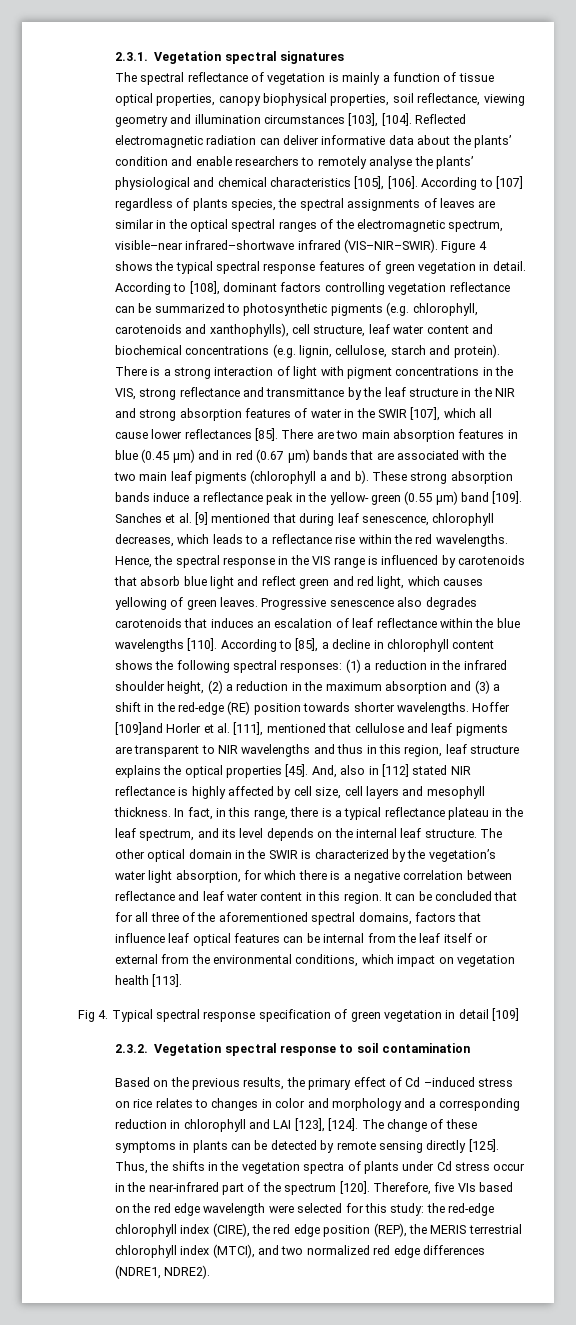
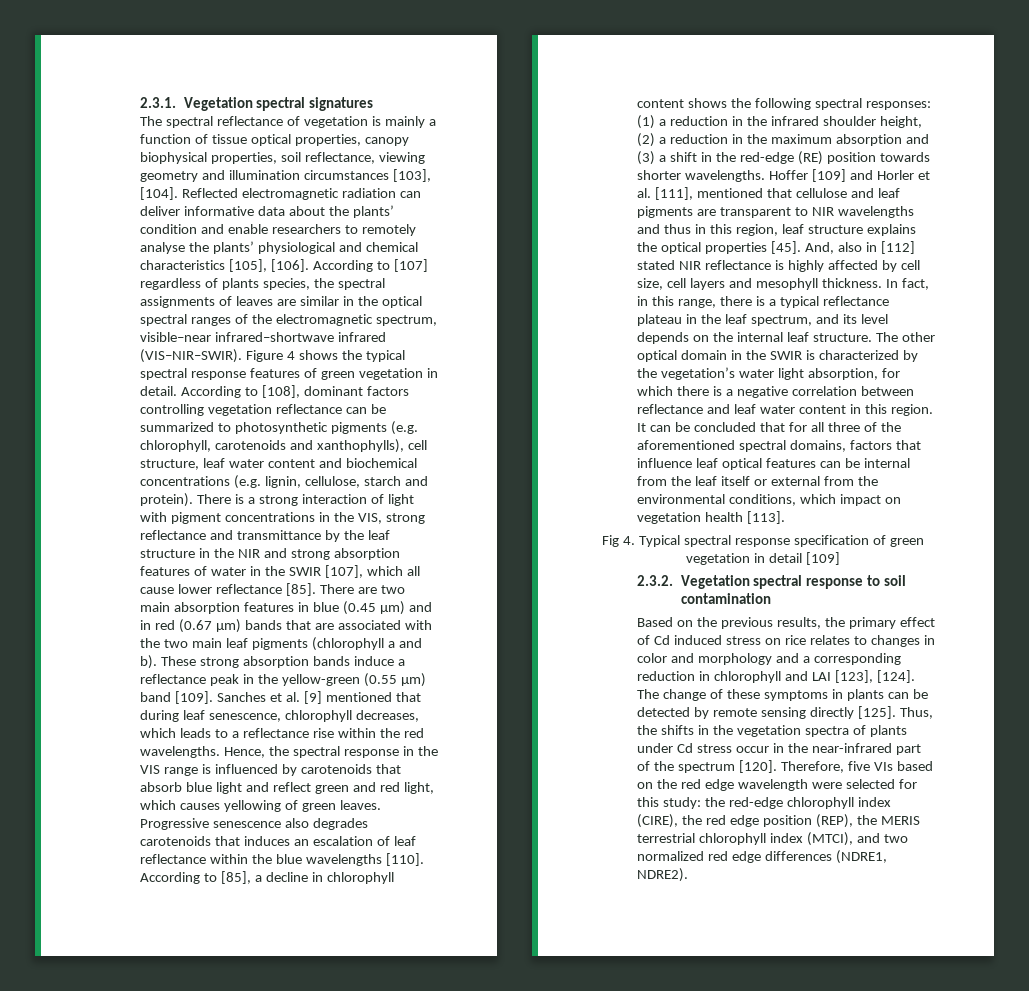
[184,429,252,439] reflectances -> [216,584,283,594] reflectance
[329,492,401,505] yellow- green -> [281,674,360,686] yellow-green
[114,722,163,735] [109]and -> [812,169,873,182] [109] and
[423,1077,475,1087] –induced -> [674,635,723,645] induced

